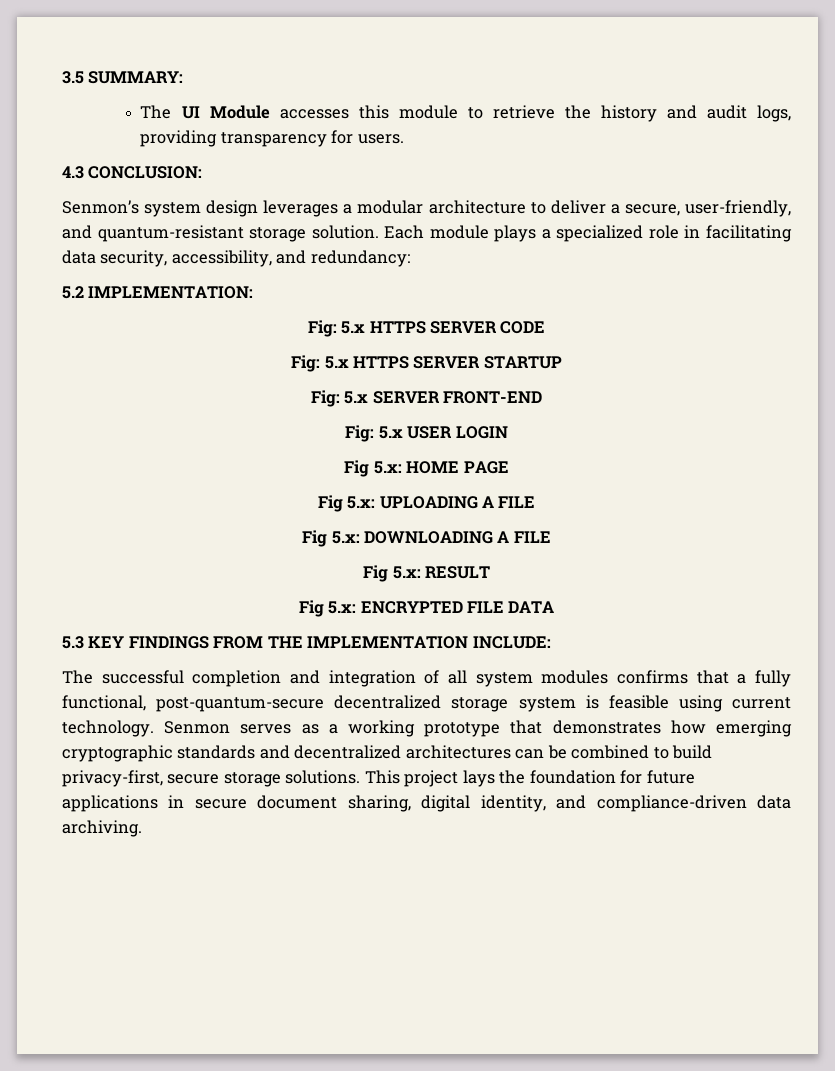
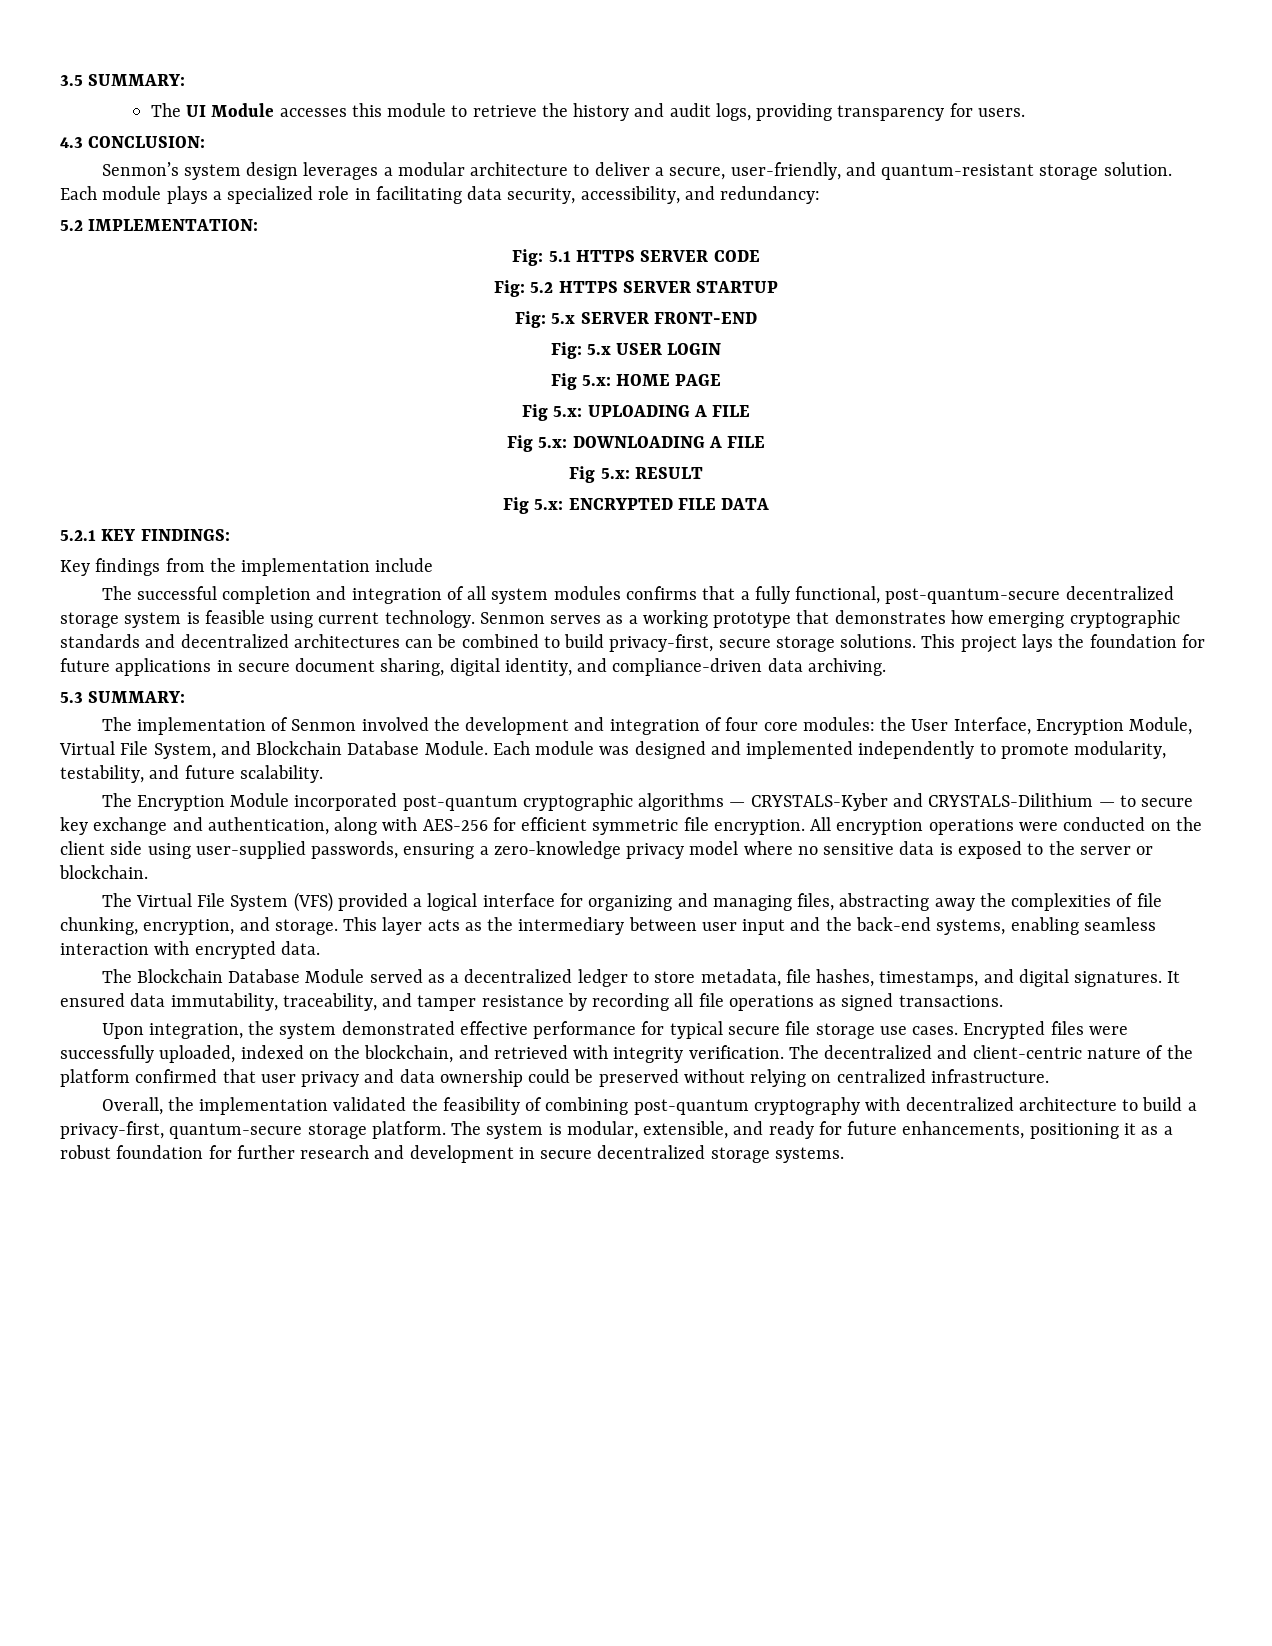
[341,321,366,334] 5.x -> [548,251,571,262] 5.1
[324,356,349,369] 5.x -> [530,282,554,293] 5.2
[62,636,551,649] 5.3 KEY FINDINGS FROM THE IMPLEMENTATION INCLUDE: -> [60,529,230,541] [60,558,434,576] 5.2.1 KEY FINDINGS: // Key findings from the implementation include
(142, 828) none -> [60,691,186,703] [101,717,1193,735] [59,741,1167,759] [60,765,323,783] [101,793,1194,811] [60,817,1202,835] [60,841,1154,859] [59,865,148,879] [101,892,1162,912] [60,917,1156,935] [60,941,320,959] [101,969,1181,987] [60,993,1003,1011] [101,1021,1128,1039] [60,1045,1193,1063] [60,1069,1049,1087] [101,1097,1197,1115] [60,1121,1173,1139] [60,1145,844,1163] // 5.3 SUMMARY: // The implementation of Senmon involved the development and integration of four core modules: the User Interface, Encryption Module, Virtual File System, and Blockchain Database Module. Each module was designed and implemented independently to promote modularity, testability, and future scalability. // The Encryption Module incorporated post-quantum cryptographic algorithms — CRYSTALS-Kyber and CRYSTALS-Dilithium — to secure key exchange and authentication, along with AES-256 for efficient symmetric file encryption. All encryption operations were conducted on the client side using user-supplied passwords, ensuring a zero-knowledge privacy model where no sensitive data is exposed to the server or blockchain. // The Virtual File System (VFS) provided a logical interface for organizing and managing files, abstracting away the complexities of file chunking, encryption, and storage. This layer acts as the intermediary between user input and the back-end systems, enabling seamless interaction with encrypted data. // The Blockchain Database Module served as a decentralized ledger to store metadata, file hashes, timestamps, and digital signatures. It ensured data immutability, traceability, and tamper resistance by recording all file operations as signed transactions. // Upon integration, the system demonstrated effective performance for typical secure file storage use cases. Encrypted files were successfully uploaded, indexed on the blockchain, and retrieved with integrity verification. The decentralized and client-centric nature of the platform confirmed that user privacy and data ownership could be preserved without relying on centralized infrastructure. // Overall, the implementation validated the feasibility of combining post-quantum cryptography with decentralized architecture to build a privacy-first, quantum-secure storage platform. The system is modular, extensible, and ready for future enhancements, positioning it as a robust foundation for further research and development in secure decentralized storage systems.

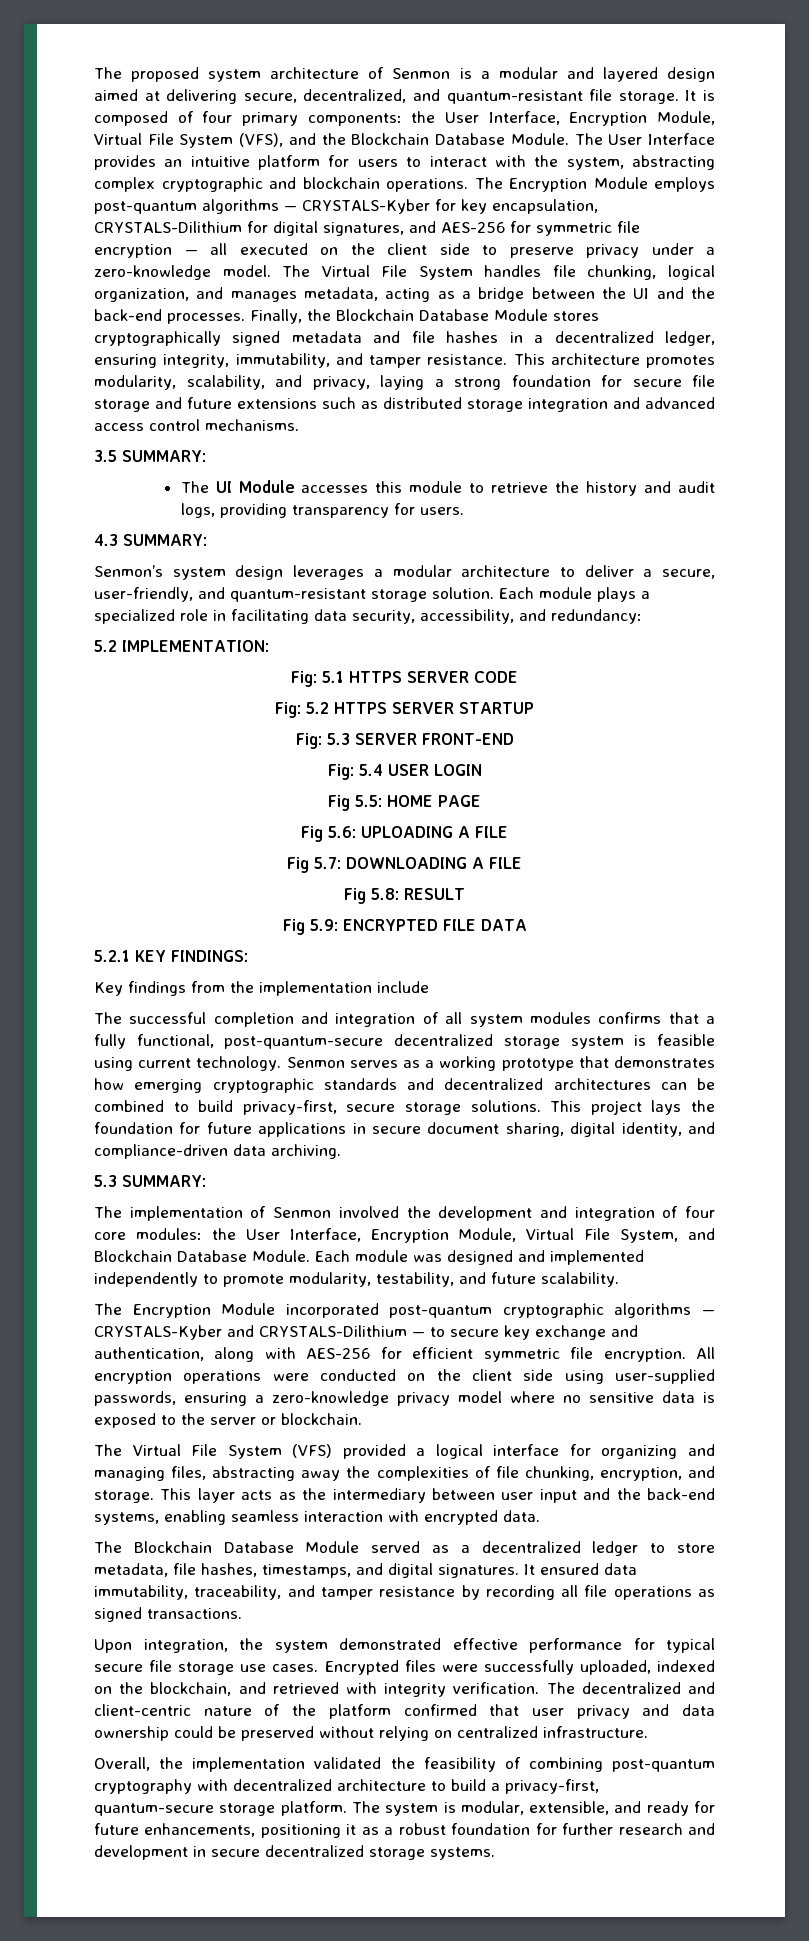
(60, 80) none -> [94,67,715,82] [94,89,716,104] [94,111,715,126] [94,133,715,148] [94,155,716,170] [94,177,715,192] [94,199,598,214] [94,221,640,236] [94,243,715,258] [94,265,715,280] [94,287,715,302] [94,309,599,324] [94,331,716,346] [94,353,715,368] [94,375,715,390] [94,397,715,412] [94,419,299,431] The proposed system architecture of Senmon is a modular and layered design aimed at delivering secure, decentralized, and quantum-resistant file storage. It is composed of four primary components: the User Interface, Encryption Module, Virtual File System (VFS), and the Blockchain Database Module. The User Interface provides an intuitive platform for users to interact with the system, abstracting complex cryptographic and blockchain operations. The Encryption Module employs post-quantum algorithms — CRYSTALS-Kyber for key encapsulation, CRYSTALS-Dilithium for digital signatures, and AES-256 for symmetric file encryption — all executed on the client side to preserve privacy under a zero-knowledge model. The Virtual File System handles file chunking, logical organization, and manages metadata, acting as a bridge between the UI and the back-end processes. Finally, the Blockchain Database Module stores cryptographically signed metadata and file hashes in a decentralized ledger, ensuring integrity, immutability, and tamper resistance. This architecture promotes modularity, scalability, and privacy, laying a strong foundation for secure file storage and future extensions such as distributed storage integration and advanced access control mechanisms. //
[88,136,206,148] CONCLUSION: -> [123,534,207,546] SUMMARY:
[551,313,576,324] 5.x -> [326,733,350,745] 5.3
[586,344,611,355] 5.x -> [358,764,383,776] 5.4
[581,375,611,386] 5.x: -> [355,795,383,807] 5.5:
[553,406,583,417] 5.x: -> [328,826,356,838] 5.6:
[538,437,568,448] 5.x: -> [314,857,341,869] 5.7:
[600,468,630,479] 5.x: -> [371,888,400,900] 5.8:
[534,499,564,510] 5.x: -> [309,919,338,931] 5.9:

